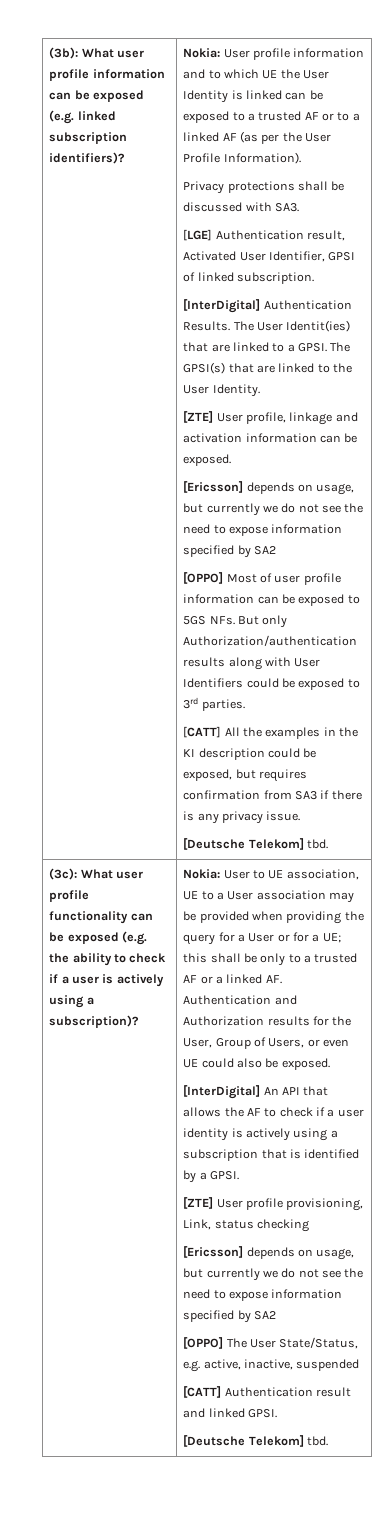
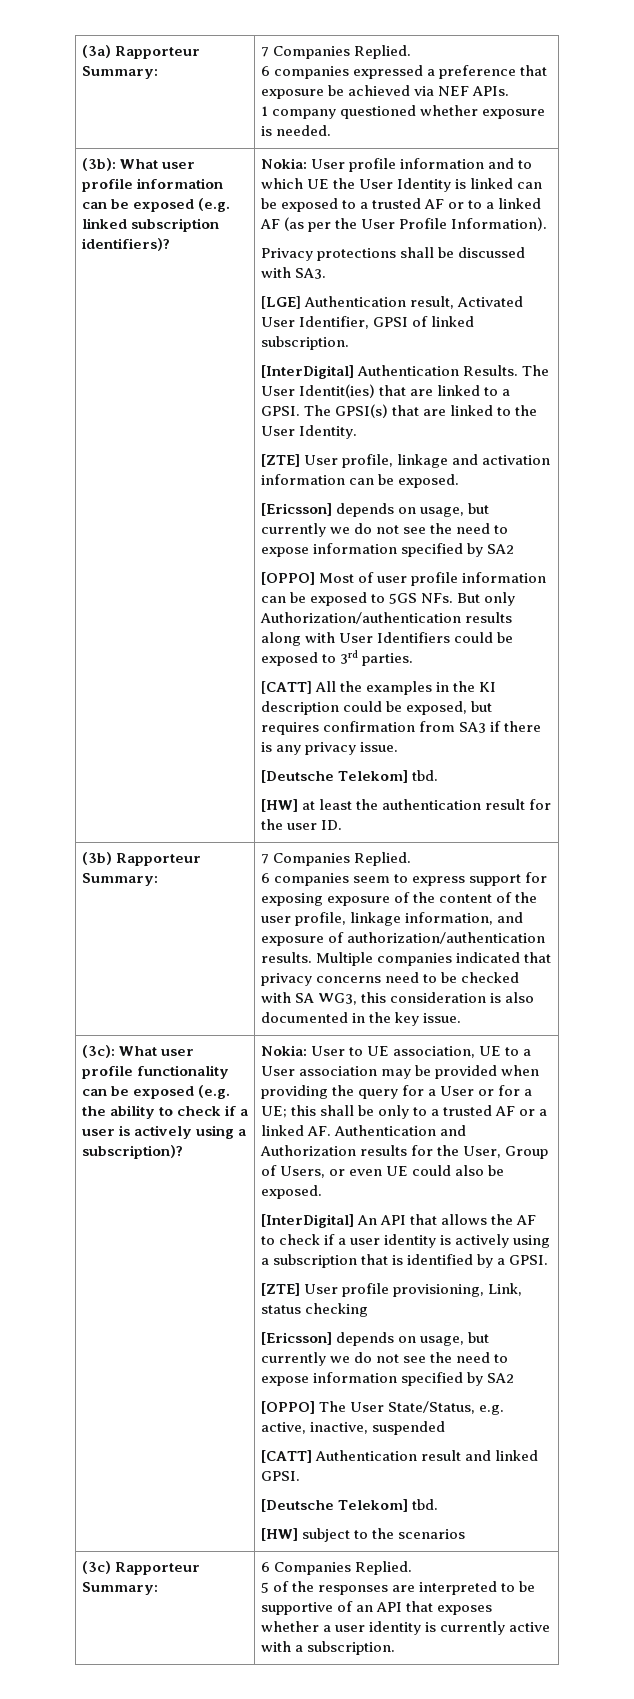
(49, 53) none -> [81,45,200,59] [81,66,158,79] [260,45,411,59] [260,65,547,79] [260,85,509,99] [260,105,545,119] [260,125,331,136] (3a) Rapporteur Summary: | 7 Companies Replied. // 6 companies expressed a preference that exposure be achieved via NEF APIs. // 1 company questioned whether exposure is needed. //
(328, 844) none -> [260,799,552,812] [260,819,342,830] [81,852,201,866] [81,873,158,886] [260,852,411,866] [260,872,548,886] [260,892,538,906] [260,912,523,926] [260,932,545,946] [260,952,551,966] [260,972,519,986] [260,992,535,1005] [260,1012,461,1026] // [HW] at least the authentication result for the user ID. // (3b) Rapporteur Summary: | 7 Companies Replied. // 6 companies seem to express support for exposing exposure of the content of the user profile, linkage information, and exposure of authorization/authentication results. Multiple companies indicated that privacy concerns need to be checked with SA WG3, this consideration is also documented in the key issue.
(328, 1441) none -> [260,1528,465,1542] [81,1561,200,1575] [81,1582,158,1595] [260,1561,412,1575] [260,1581,536,1595] [260,1601,492,1615] [260,1621,551,1635] [260,1641,395,1655] // [HW] subject to the scenarios // (3c) Rapporteur Summary: | 6 Companies Replied. // 5 of the responses are interpreted to be supportive of an API that exposes whether a user identity is currently active with a subscription.

